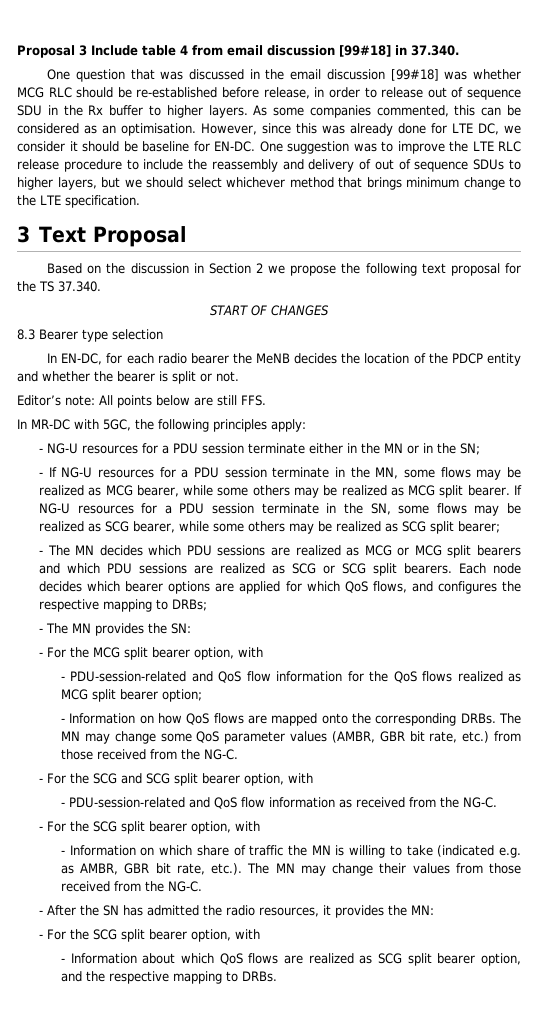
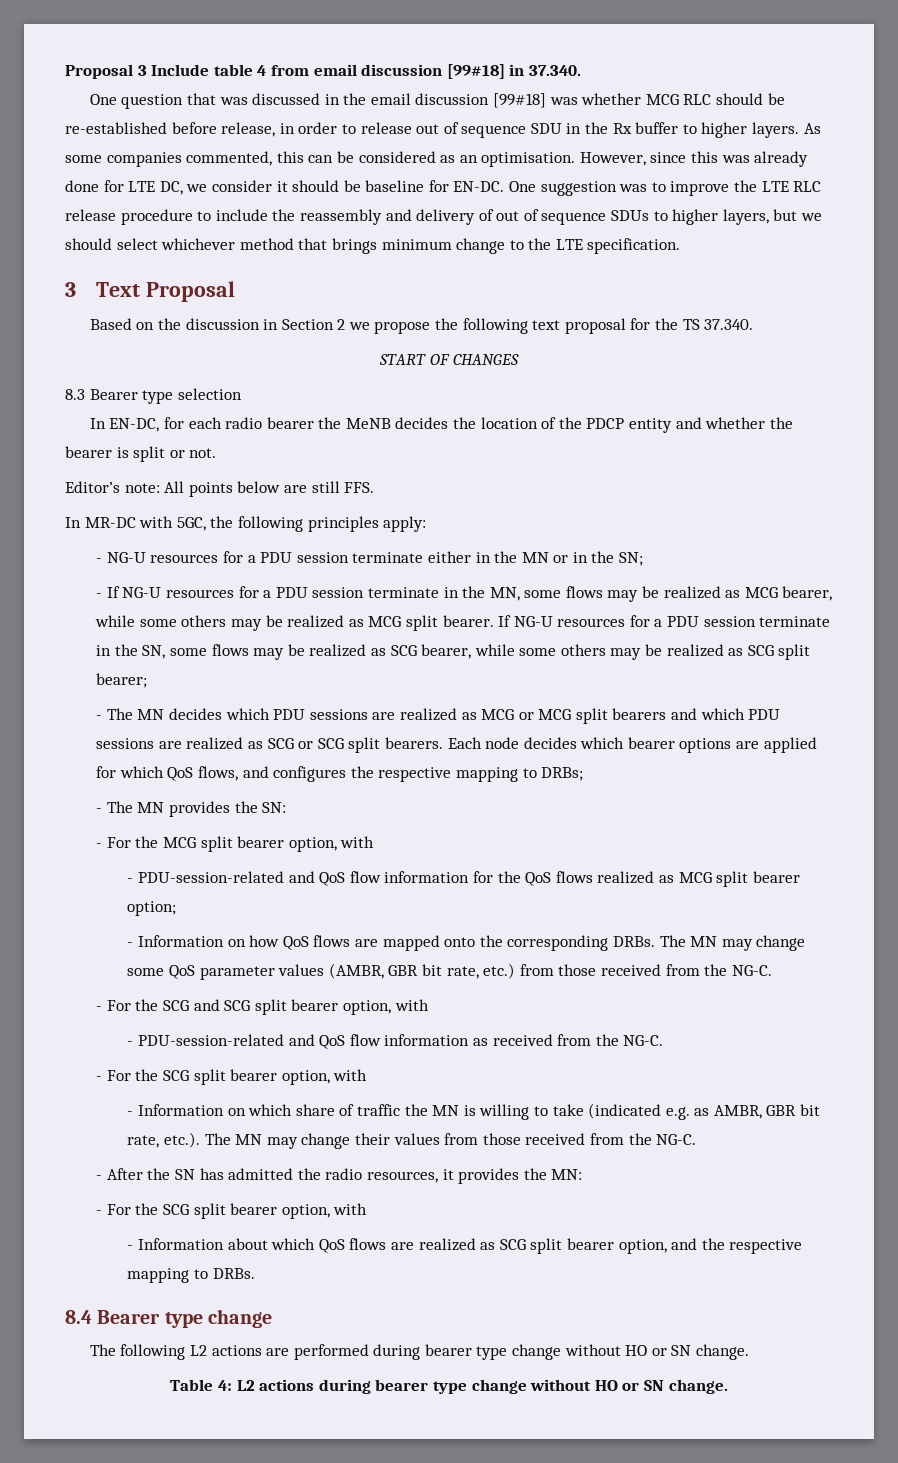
(277, 976) none -> [65,1309,273,1328] [89,1344,750,1360] [170,1379,728,1394] // 8.4 Bearer type change // The following L2 actions are performed during bearer type change without HO or SN change. // Table 4: L2 actions during bearer type change without HO or SN change.

